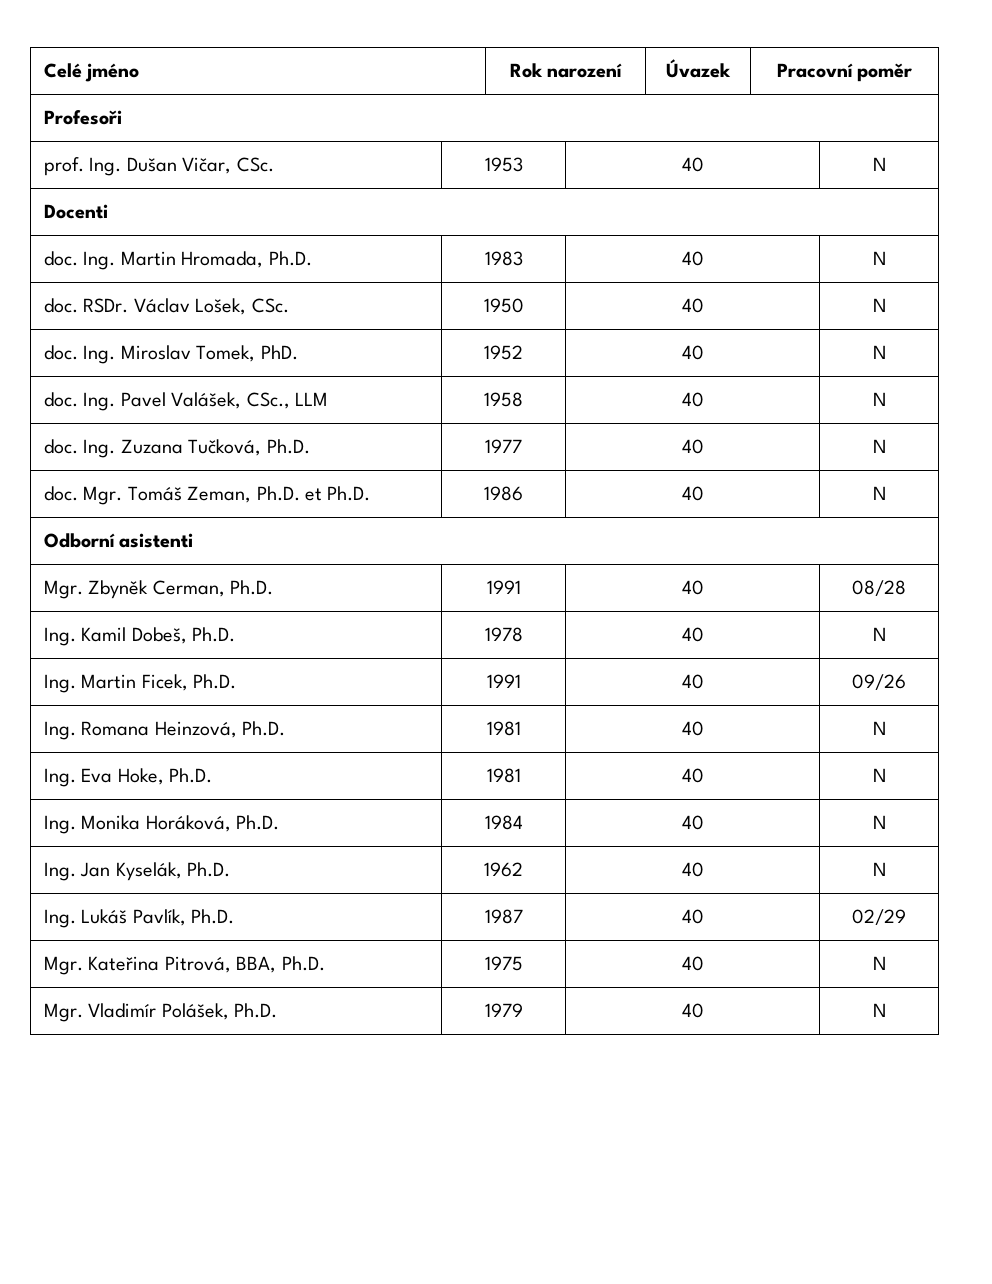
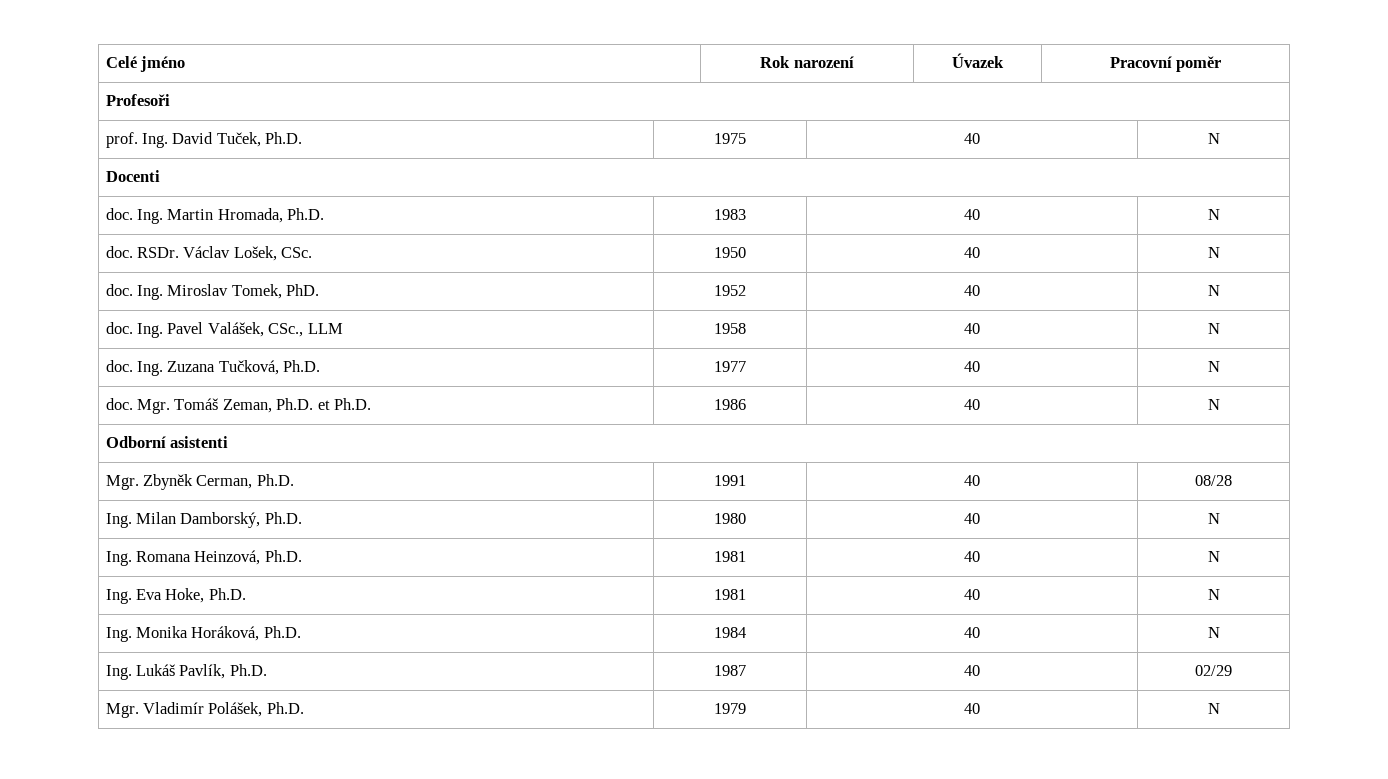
[126,157,274,174] [484,157,523,172] Dušan Vičar, CSc. | 1953 -> [172,132,303,147] [714,133,746,144] David Tuček, Ph.D. | 1975
[81,627,236,644] [484,627,523,642] [681,627,704,642] [872,627,886,641] [44,674,237,693] [486,674,521,688] [681,674,704,689] [852,674,906,690] Kamil Dobeš, Ph.D. | 1978 | 40 | N // Ing. Martin Ficek, Ph.D. | 1991 | 40 | 09/26 -> [135,512,302,528] [714,513,746,524] [964,513,981,524] [1207,513,1220,524] Milan Damborský, Ph.D. | 1980 | 40 | N
[44,862,231,881] [484,862,523,877] [681,862,704,877] [872,862,886,876] // Ing. Jan Kyselák, Ph.D. | 1962 | 40 | N -> (1220, 632) none
[44,956,325,975] [484,956,523,971] [681,956,704,971] [872,956,886,970] // Mgr. Kateřina Pitrová, BBA, Ph.D. | 1975 | 40 | N -> (1232, 670) none

